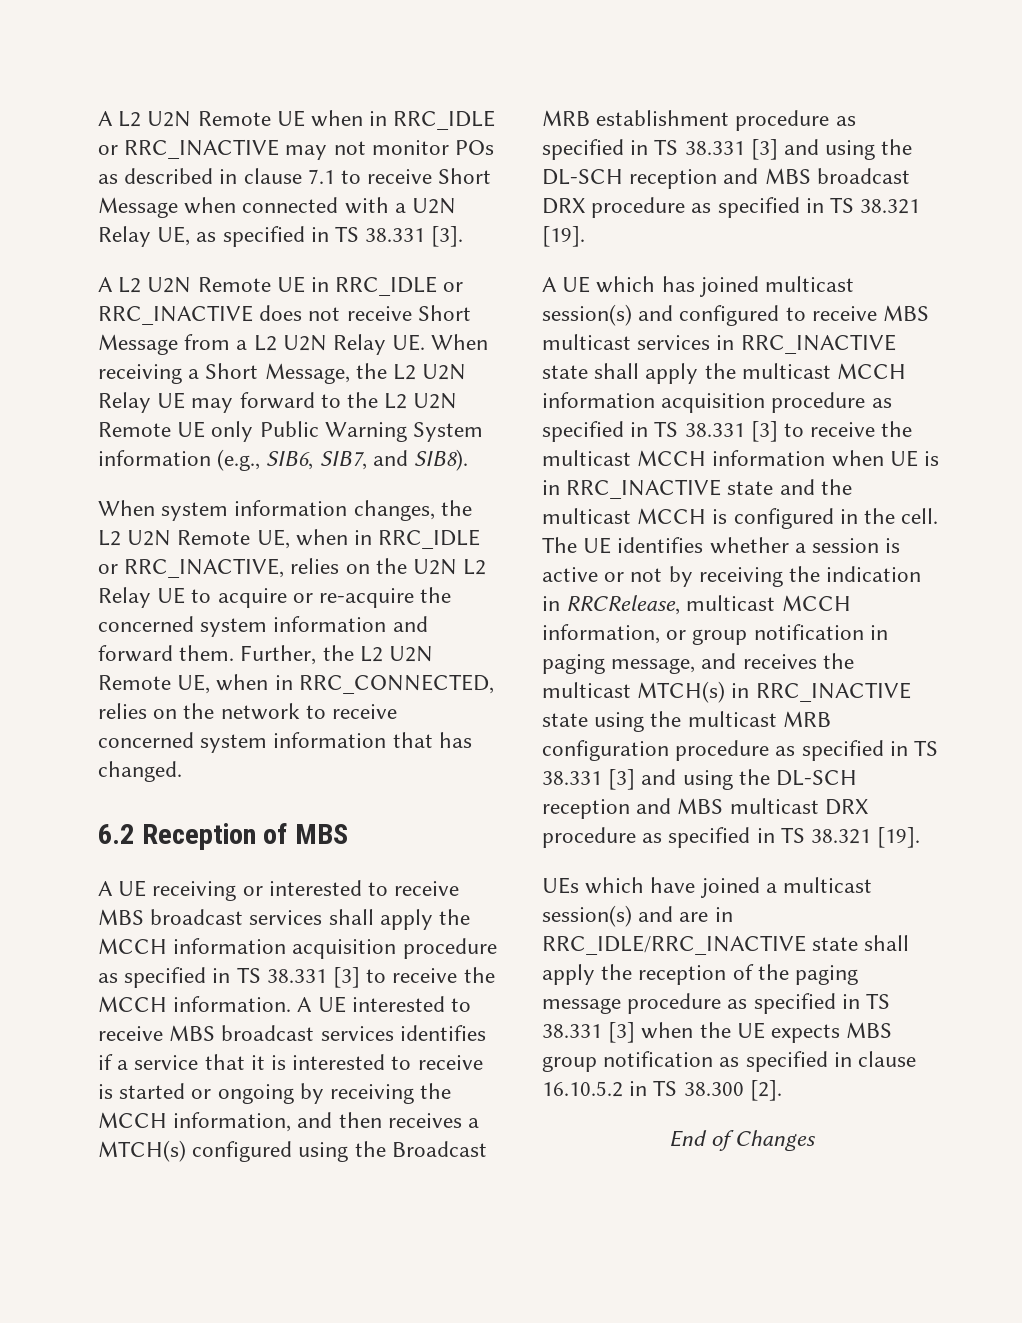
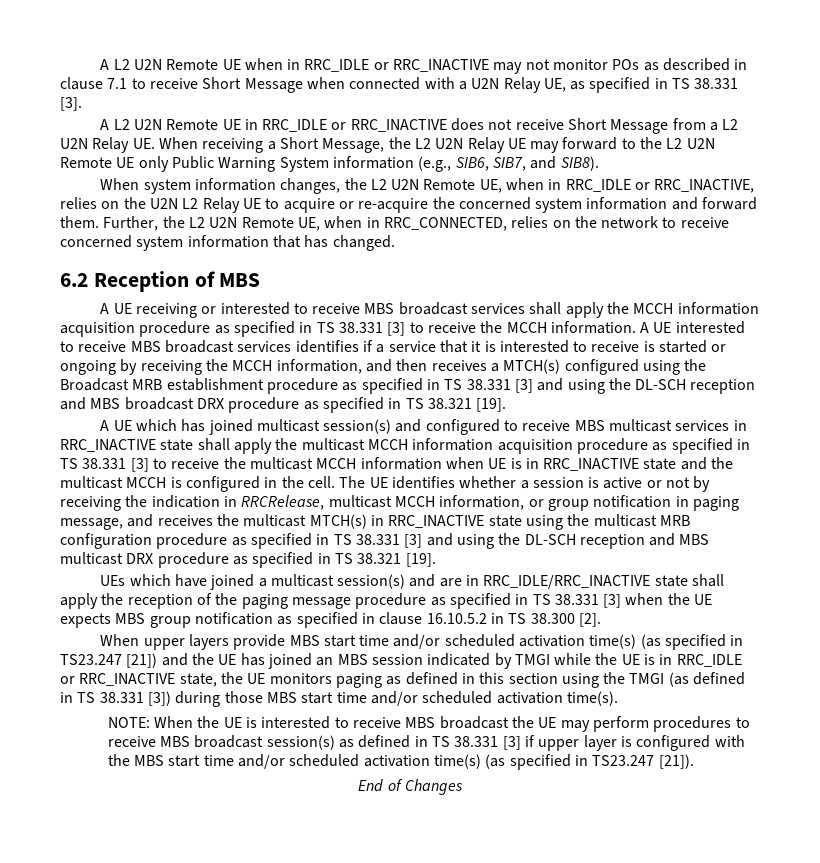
(782, 1090) none -> [100,634,744,650] [60,653,742,669] [60,672,746,688] [60,691,618,707] [107,716,750,732] [107,735,745,751] [107,754,694,770] // When upper layers provide MBS start time and/or scheduled activation time(s) (as specified in TS23.247 [21]) and the UE has joined an MBS session indicated by TMGI while the UE is in RRC_IDLE or RRC_INACTIVE state, the UE monitors paging as defined in this section using the TMGI (as defined in TS 38.331 [3]) during those MBS start time and/or scheduled activation time(s). // NOTE: When the UE is interested to receive MBS broadcast the UE may perform procedures to receive MBS broadcast session(s) as defined in TS 38.331 [3] if upper layer is configured with the MBS start time and/or scheduled activation time(s) (as specified in TS23.247 [21]).

